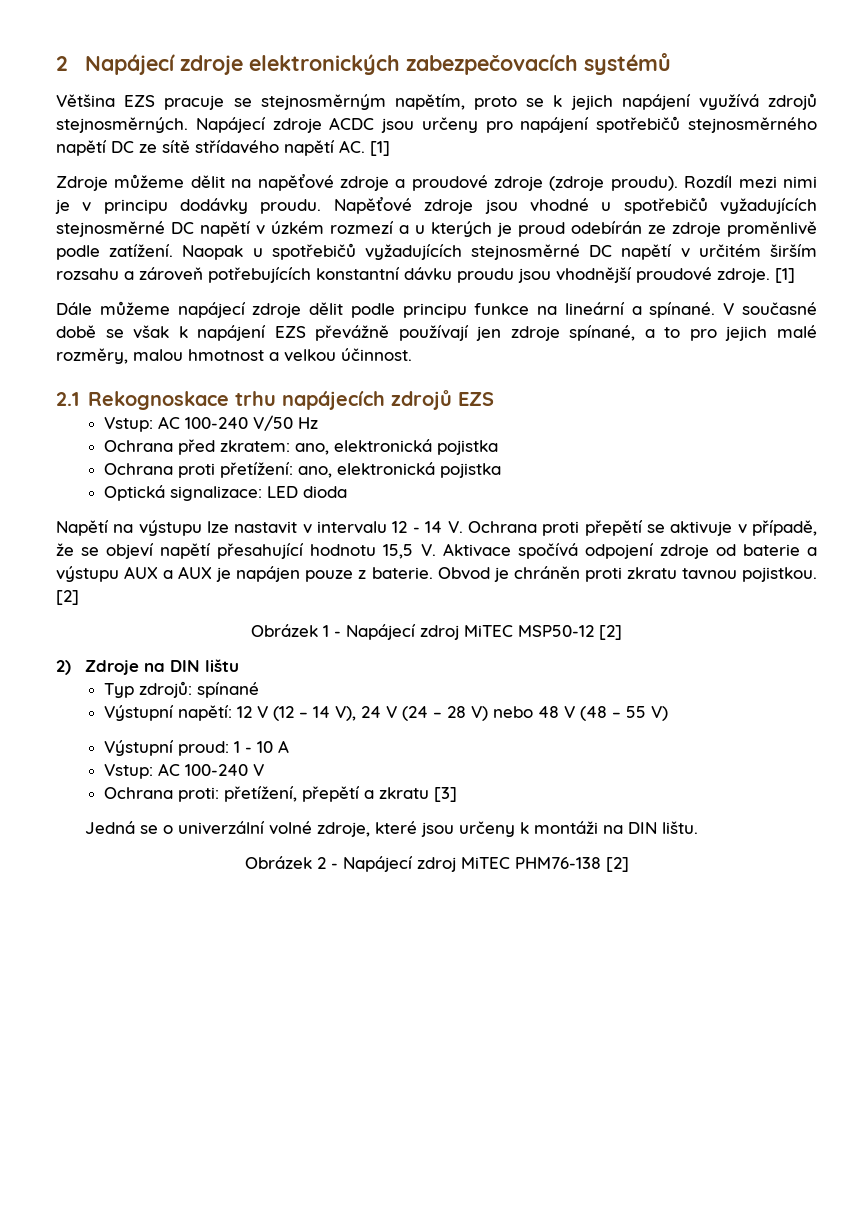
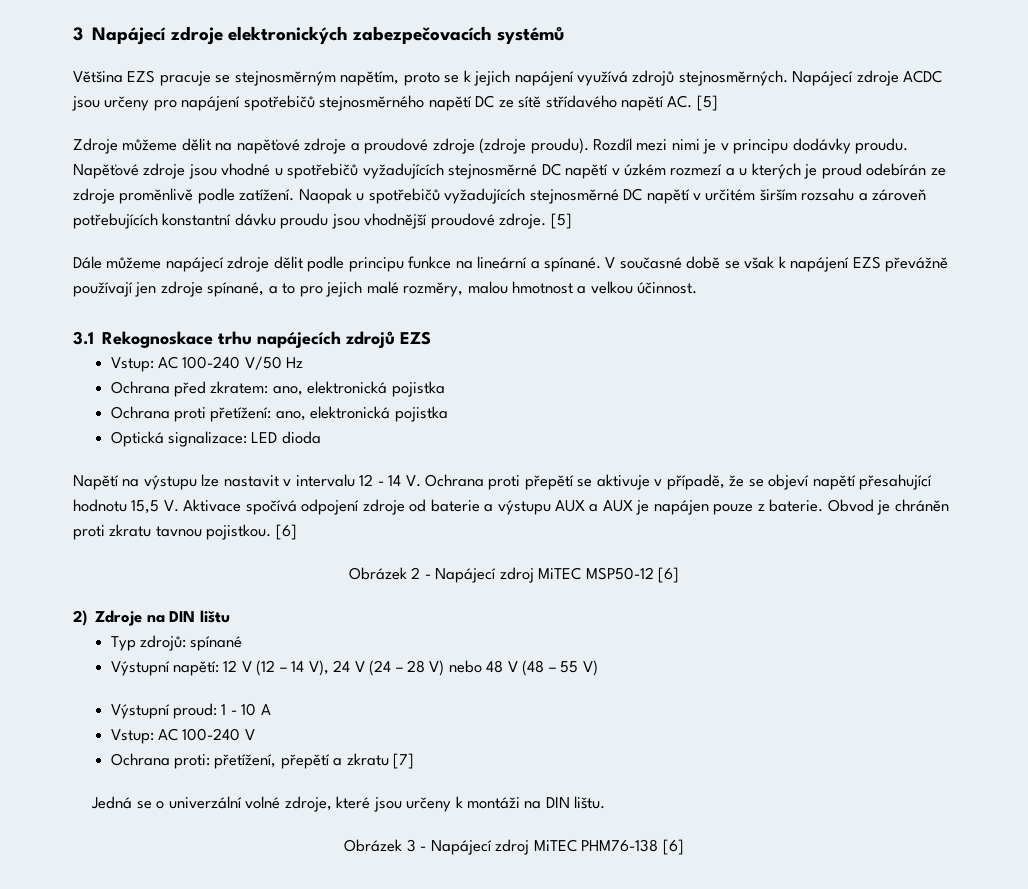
[56,56,68,71] 2 -> [73,27,83,41] 3
[370,141,390,156] [1] -> [696,95,718,111] [5]
[775,268,795,283] [1] -> [550,213,572,229] [5]
[56,392,79,406] 2.1 -> [73,331,94,345] 3.1
[56,590,79,605] [251,624,329,637] [2] // Obrázek 1 -> [275,524,297,540] [348,567,421,580] [6] // Obrázek 2
[599,625,622,640] [2] -> [658,567,680,583] [6]
[433,787,457,802] [3] -> [393,753,415,769] [7]
[316,857,326,869] 2 -> [406,839,416,852] 3
[605,857,629,872] [2] -> [662,839,684,855] [6]

